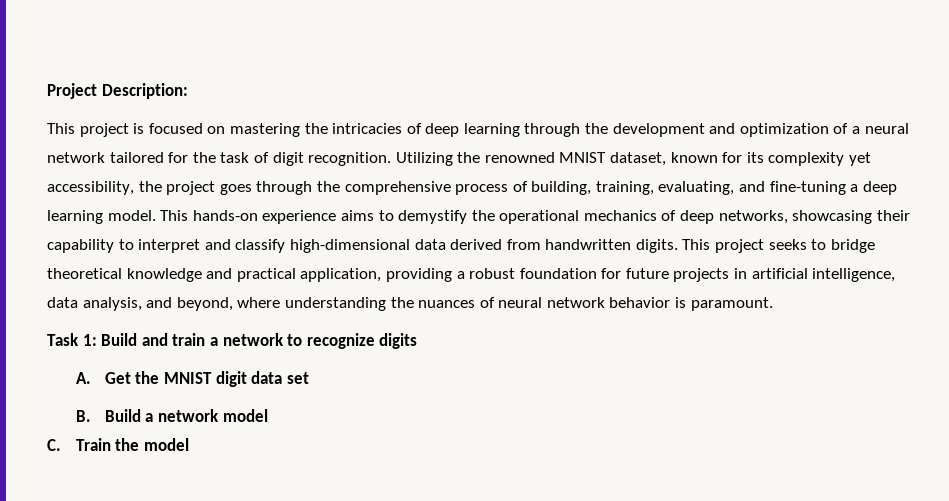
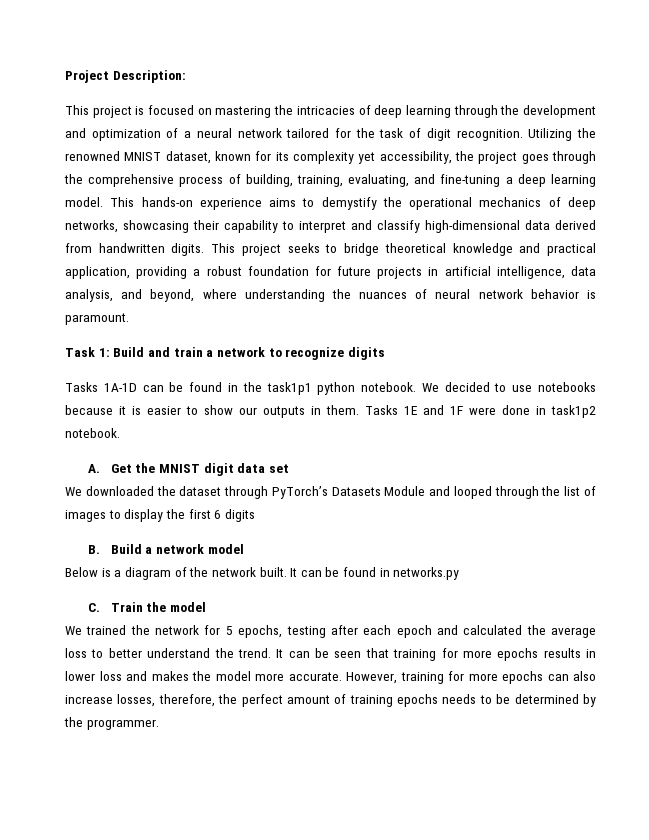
(418, 341) none -> [65,382,596,395] [65,405,596,418] [65,428,120,438] // Tasks 1A-1D can be found in the task1p1 python notebook. We decided to use notebooks because it is easier to show our outputs in them. Tasks 1E and 1F were done in task1p2 notebook.
(309, 378) none -> [65,486,596,499] [65,509,255,522] // We downloaded the dataset through PyTorch’s Datasets Module and looped through the list of images to display the first 6 digits
[47,438,190,451] C. Train the model -> [65,567,460,580] [87,602,206,612] [65,625,596,638] [65,648,596,661] [65,671,596,684] [65,694,596,707] [64,717,159,730] Below is a diagram of the network built. It can be found in networks.py // C. Train the model // We trained the network for 5 epochs, testing after each epoch and calculated the average loss to better understand the trend. It can be seen that training for more epochs results in lower loss and makes the model more accurate. However, training for more epochs can also increase losses, therefore, the perfect amount of training epochs needs to be determined by the programmer.

